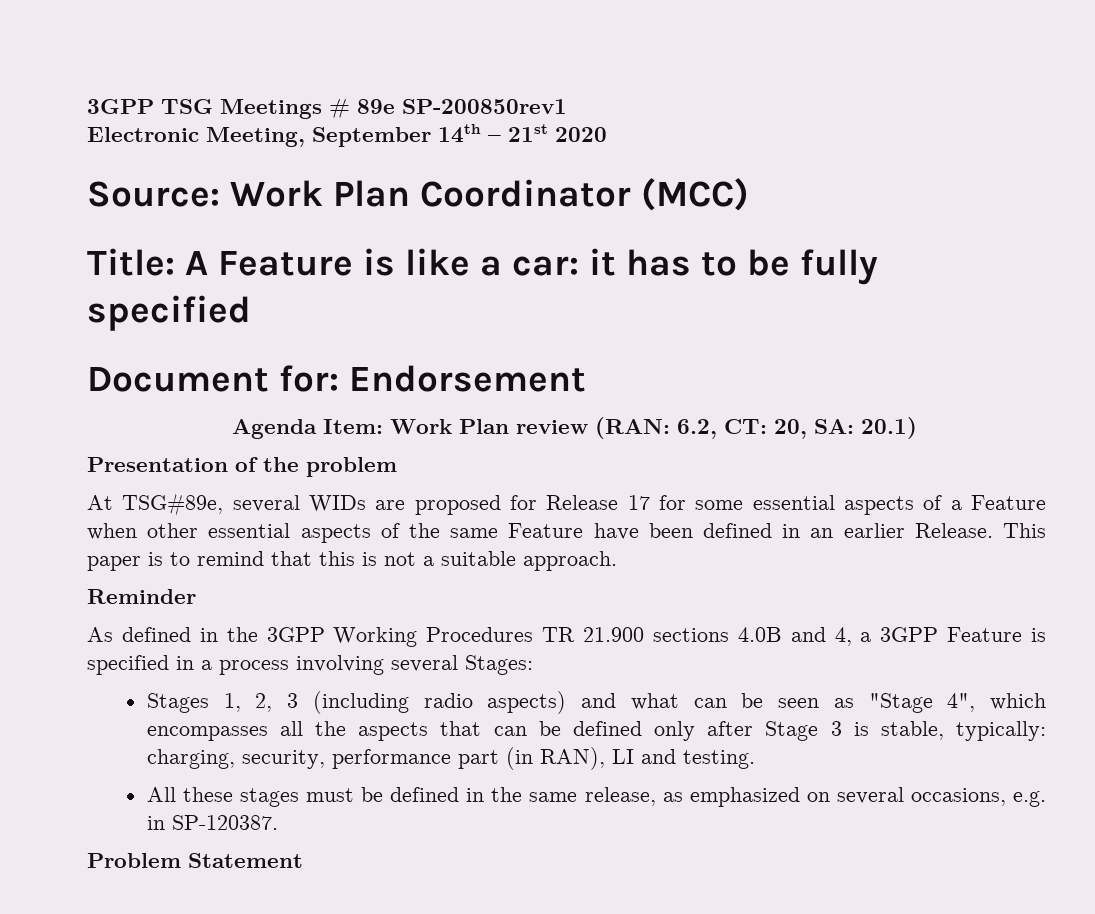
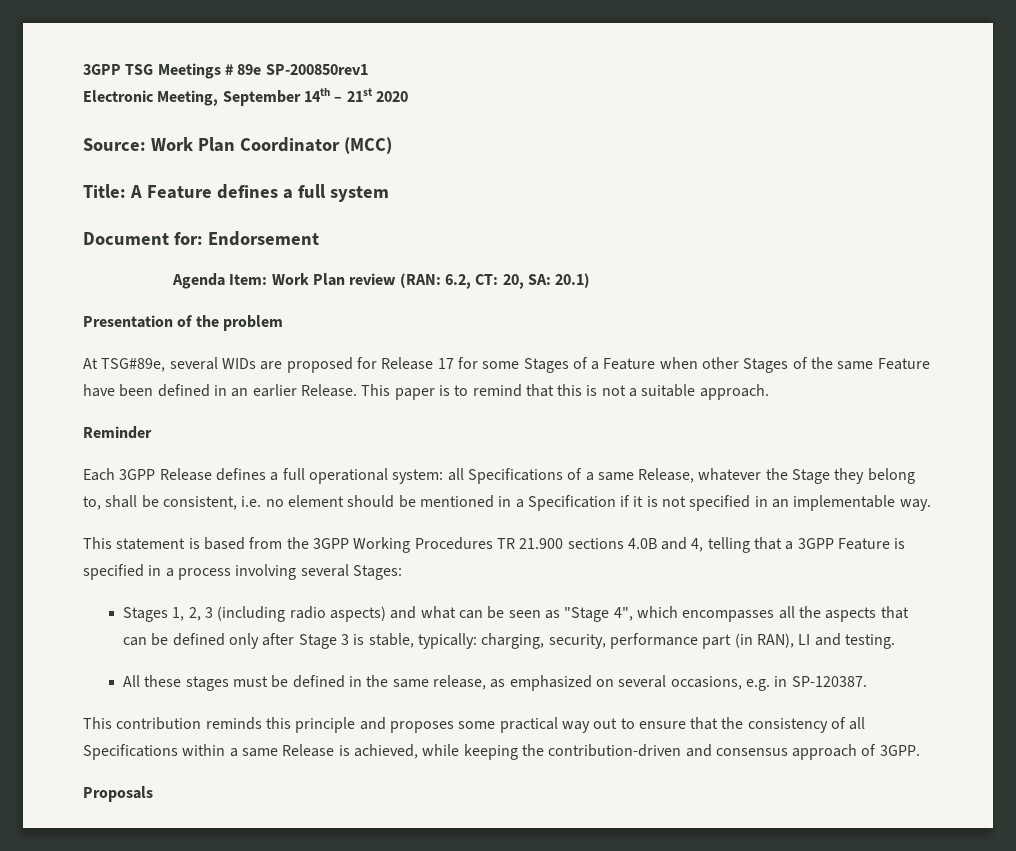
[362,248,878,285] [87,295,251,331] is like a car: it has to be fully specified -> [216,184,389,202] defines a full system
[752,495,915,515] essential aspects -> [523,358,569,373] Stages
[208,523,371,543] essential aspects -> [743,358,789,373] Stages
[87,627,218,642] As defined in -> [83,468,915,484] [83,495,931,511] [83,537,283,550] Each 3GPP Release defines a full operational system: all Specifications of a same Release, whatever the Stage they belong to, shall be consistent, i.e. no element should be mentioned in a Specification if it is not specified in an implementable way. // This statement is based from
(852, 636) none -> [707,537,783,553] telling that
[87,853,303,868] Problem Statement -> [83,717,866,733] [83,744,920,760] [83,786,153,802] This contribution reminds this principle and proposes some practical way out to ensure that the consistency of all Specifications within a same Release is achieved, while keeping the contribution-driven and consensus approach of 3GPP. // Proposals

